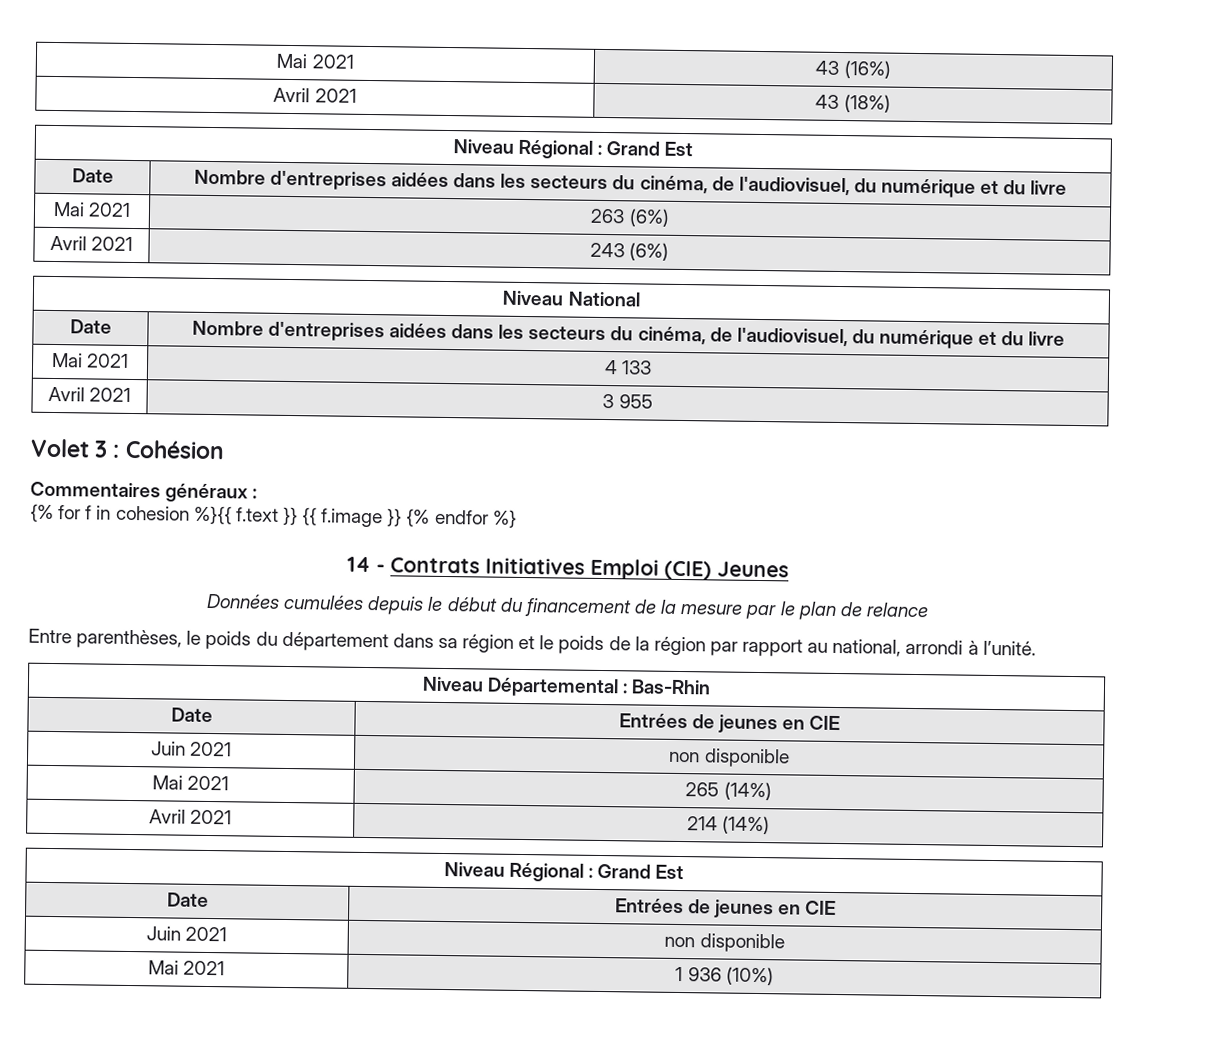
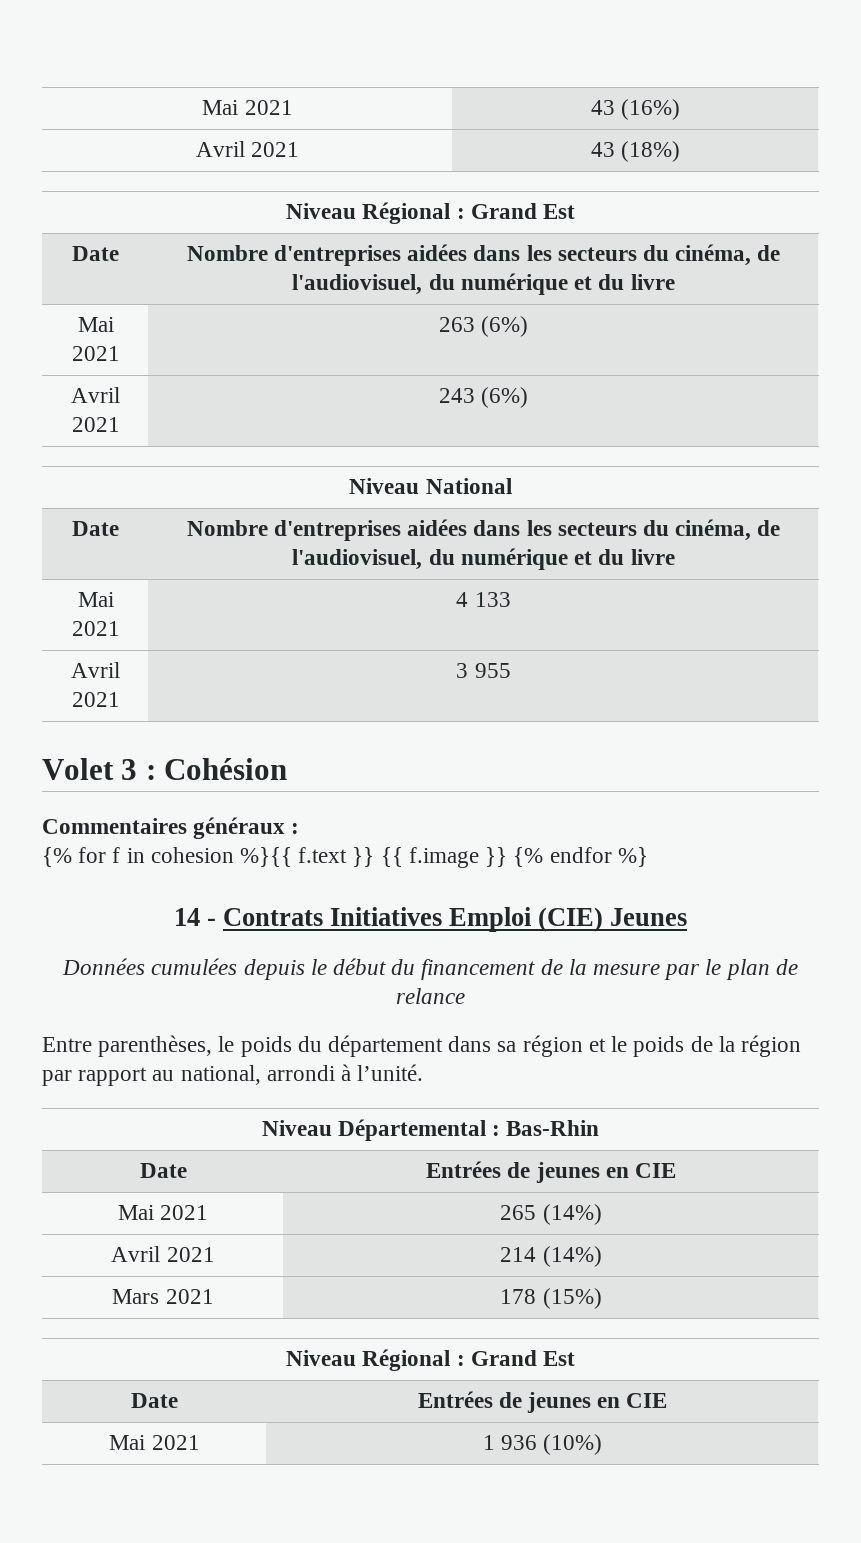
[150,741,233,757] [669,748,790,768] // Juin 2021 | non disponible -> (676, 1170) none
(771, 825) none -> [112,1289,214,1304] [500,1288,602,1309] // Mars 2021 | 178 (15%)
[145,926,228,942] [664,933,785,953] // Juin 2021 | non disponible -> (668, 1400) none

